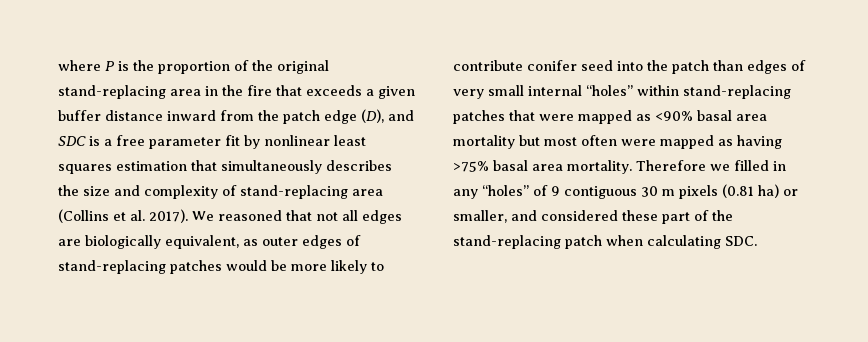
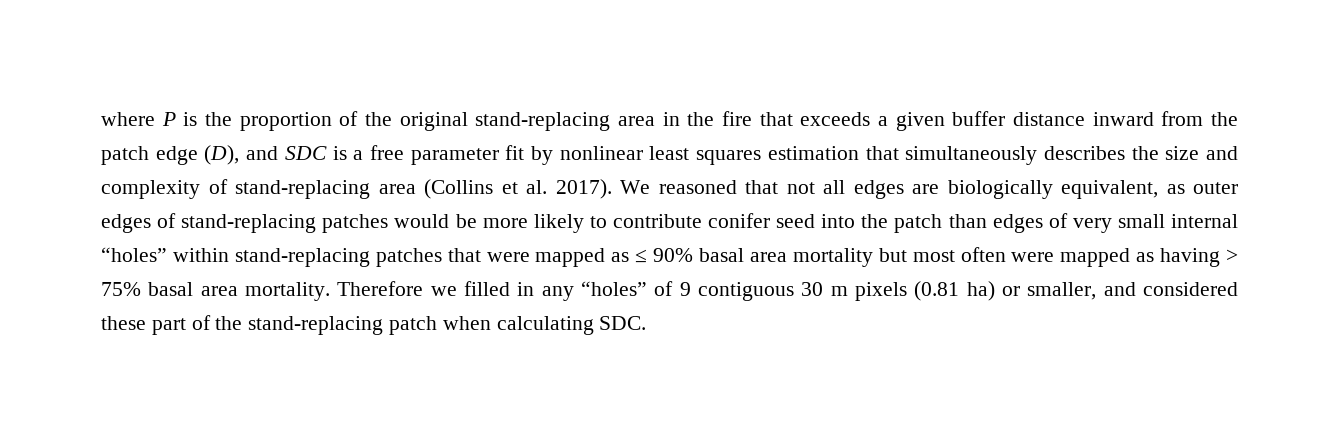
[655,111,693,121] <90% -> [635,248,694,263] ≤ 90%
[453,161,489,172] >75% -> [1226,249,1238,262] [101,282,141,296] > 75%

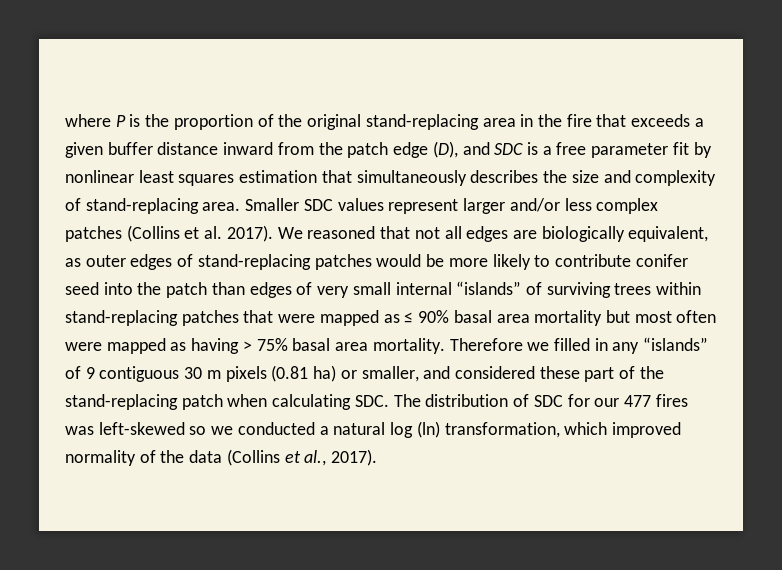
[378,184,416,194] area -> [202,198,659,214] [65,226,122,242] area. Smaller SDC values represent larger and/or less complex patches
[101,247,167,262] “holes” -> [456,281,652,298] “islands” of surviving trees
[581,281,647,296] “holes” -> [643,337,709,351] “islands”
(647, 323) none -> [393,394,688,407] [65,421,681,438] [65,449,378,466] The distribution of SDC for our 477 fires was left-skewed so we conducted a natural log (ln) transformation, which improved normality of the data (Collins et al., 2017).

